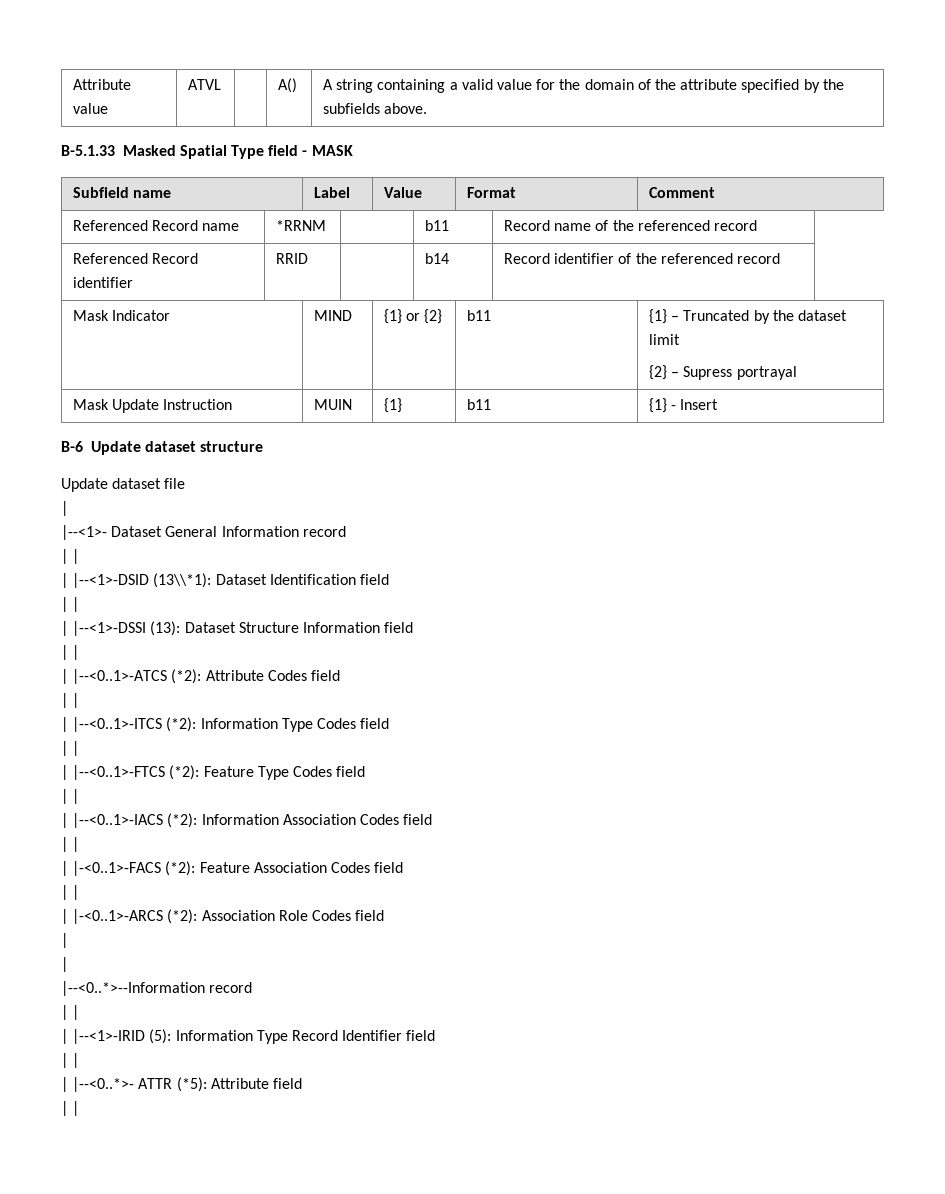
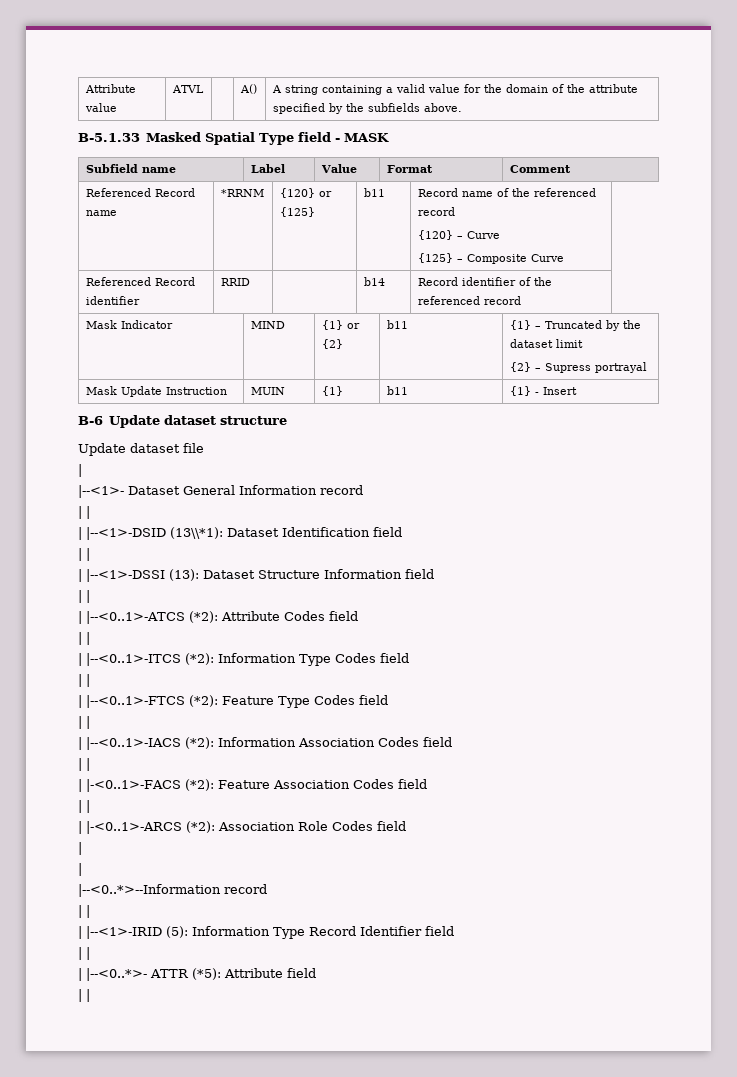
(327, 225) none -> [279,188,332,198] [279,207,315,217] {120} or {125}
(758, 225) none -> [417,230,500,240] [417,253,564,264] // {120} – Curve // {125} – Composite Curve

